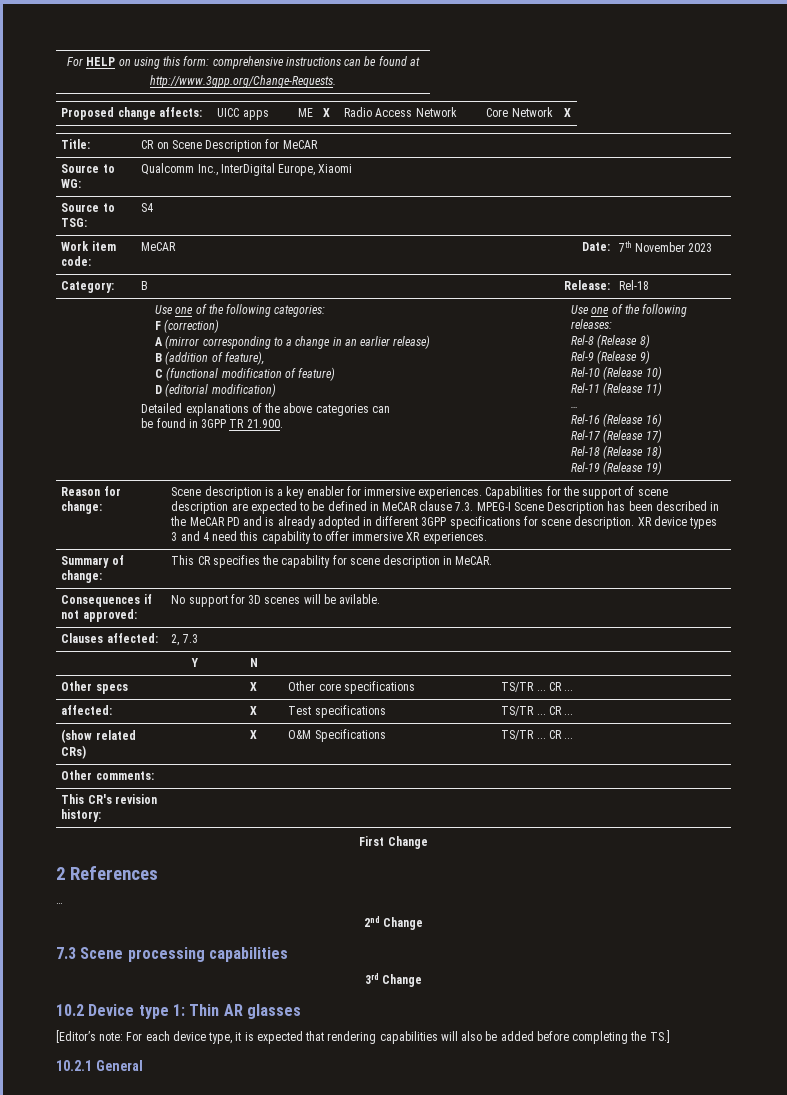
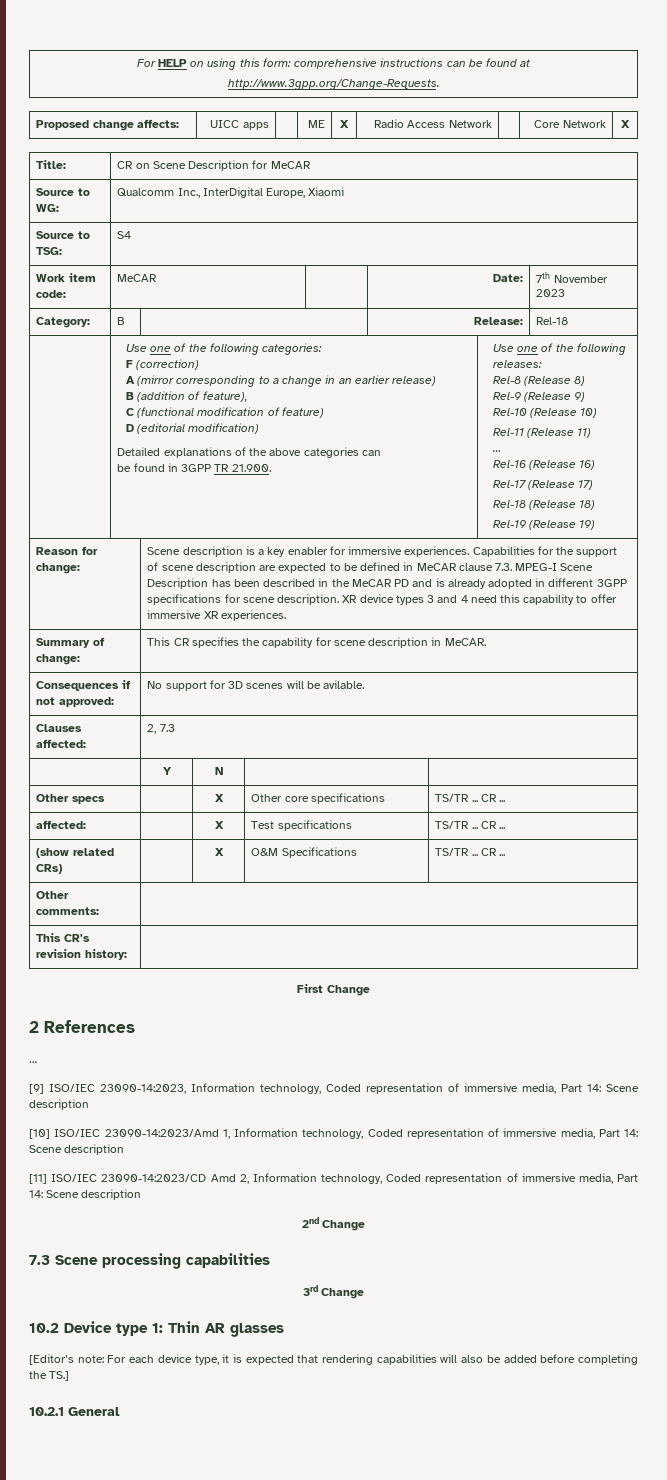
(63, 903) none -> [29,1083,639,1094] [29,1099,89,1110] [29,1128,638,1139] [29,1144,125,1155] [29,1173,638,1184] [29,1189,142,1200] // [9] ISO/IEC 23090-14:2023, Information technology, Coded representation of immersive media, Part 14: Scene description // [10] ISO/IEC 23090-14:2023/Amd 1, Information technology, Coded representation of immersive media, Part 14: Scene description // [11] ISO/IEC 23090-14:2023/CD Amd 2, Information technology, Coded representation of immersive media, Part 14: Scene description

